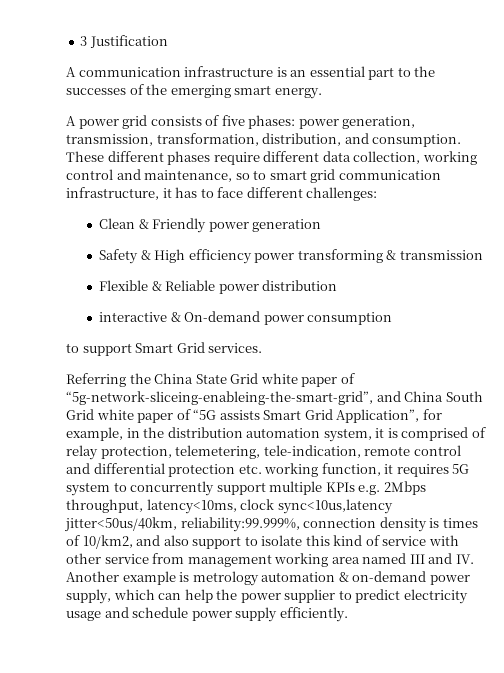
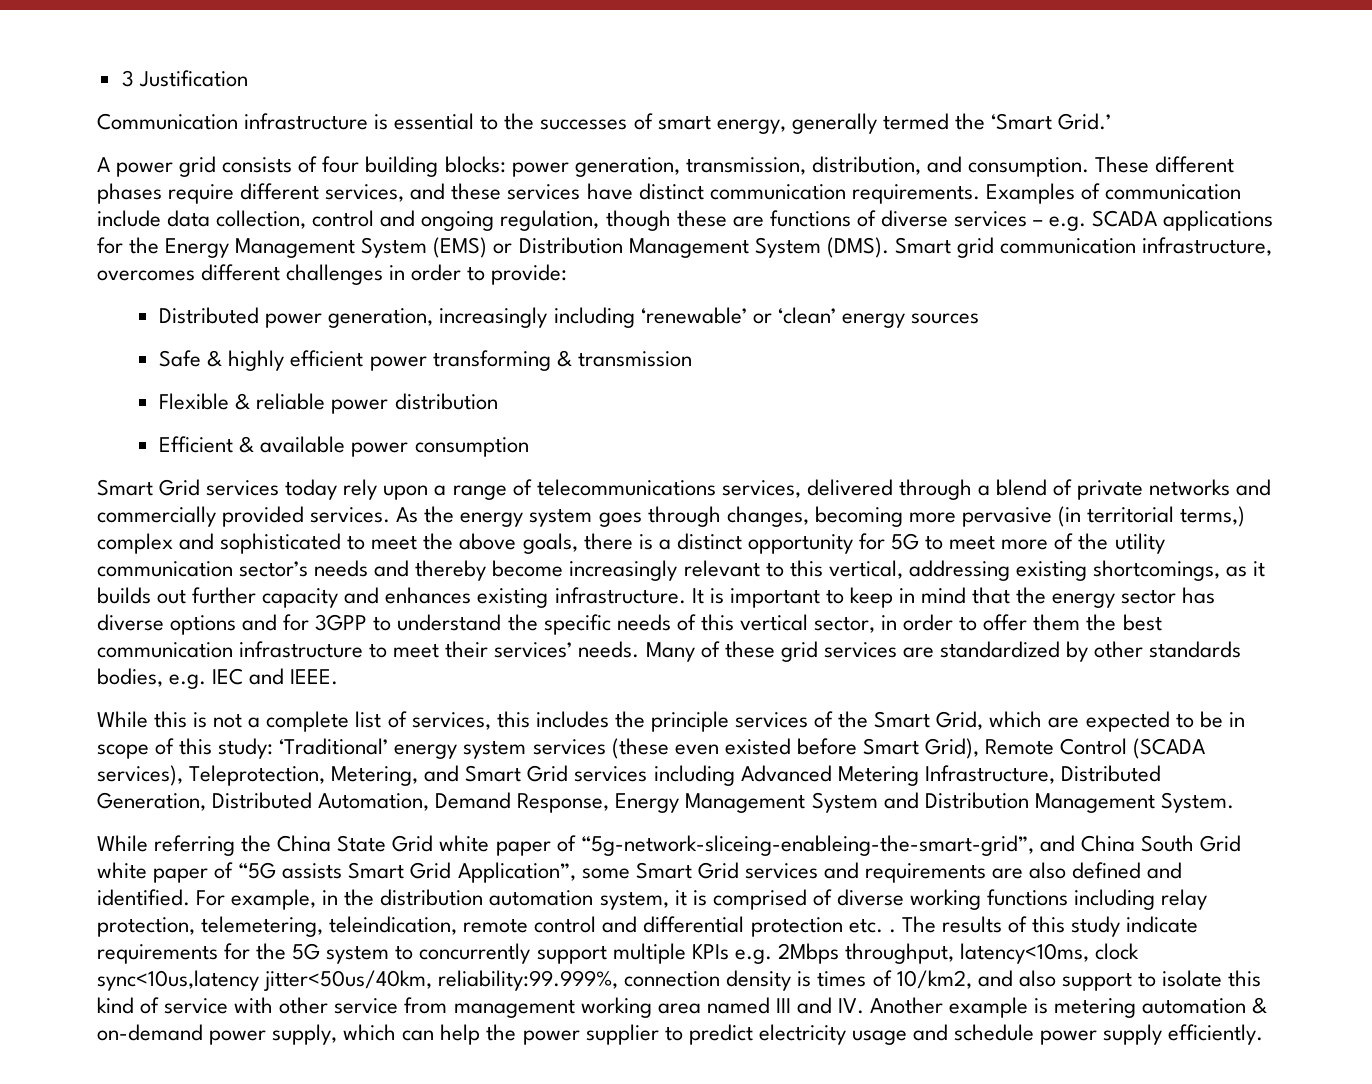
[66,66,436,80] [66,84,322,99] A communication infrastructure is an essential part to the successes of the emerging smart energy. -> [97,113,1112,134] Communication infrastructure is essential to the successes of smart energy, generally termed the ‘Smart Grid.’
[221,115,296,129] five phases: -> [322,156,506,177] four building blocks:
[156,133,259,146] transformation, -> (806, 166) none
(320, 156) none -> [325,183,1241,204] [97,210,161,227] services, and these services have distinct communication requirements. Examples of communication include
[422,151,477,165] [66,169,441,183] [66,187,378,201] [99,218,322,233] [99,249,252,264] working control and maintenance, so to smart grid communication infrastructure, it has to face different challenges: // Clean & Friendly power generation // Safety & High efficiency -> [312,210,1274,231] [97,237,1273,258] [97,264,568,285] [159,307,979,328] [159,350,364,371] control and ongoing regulation, though these are functions of diverse services – e.g. SCADA applications for the Energy Management System (EMS) or Distribution Management System (DMS). Smart grid communication infrastructure, overcomes different challenges in order to provide: // Distributed power generation, increasingly including ‘renewable’ or ‘clean’ energy sources // Safe & highly efficient
[165,280,216,291] Reliable -> [256,393,326,410] reliable
[99,311,261,322] interactive & On-demand -> [159,436,346,453] Efficient & available
[66,342,263,356] [66,373,126,387] to support Smart Grid services. // Referring -> [97,479,1272,500] [97,506,1246,527] [97,533,1165,554] [97,560,1266,581] [97,587,1216,608] [97,614,1162,635] [97,641,1242,662] [97,668,339,689] [97,711,1245,732] [97,738,1206,759] [97,765,1161,786] [97,792,1234,813] [97,835,236,856] Smart Grid services today rely upon a range of telecommunications services, delivered through a blend of private networks and commercially provided services. As the energy system goes through changes, becoming more pervasive (in territorial terms,) complex and sophisticated to meet the above goals, there is a distinct opportunity for 5G to meet more of the utility communication sector’s needs and thereby become increasingly relevant to this vertical, addressing existing shortcomings, as it builds out further capacity and enhances existing infrastructure. It is important to keep in mind that the energy sector has diverse options and for 3GPP to understand the specific needs of this vertical sector, in order to offer them the best communication infrastructure to meet their services’ needs. Many of these grid services are standardized by other standards bodies, e.g. IEC and IEEE. // While this is not a complete list of services, this includes the principle services of the Smart Grid, which are expected to be in scope of this study: ‘Traditional’ energy system services (these even existed before Smart Grid), Remote Control (SCADA services), Teleprotection, Metering, and Smart Grid services including Advanced Metering Infrastructure, Distributed Generation, Distributed Automation, Demand Response, Energy Management System and Distribution Management System. // While referring
[422,409,442,420] for -> [581,862,1183,883] [97,889,226,906] some Smart Grid services and requirements are also defined and identified. For
(486, 432) none -> [836,889,1156,910] diverse working functions including
[263,445,361,458] tele-indication, -> [329,916,458,935] teleindication,
[264,463,449,477] working function, it requires -> [888,916,1199,937] [97,943,287,964] . The results of this study indicate requirements for the
[192,571,259,586] metrology -> [1054,998,1137,1018] metering

